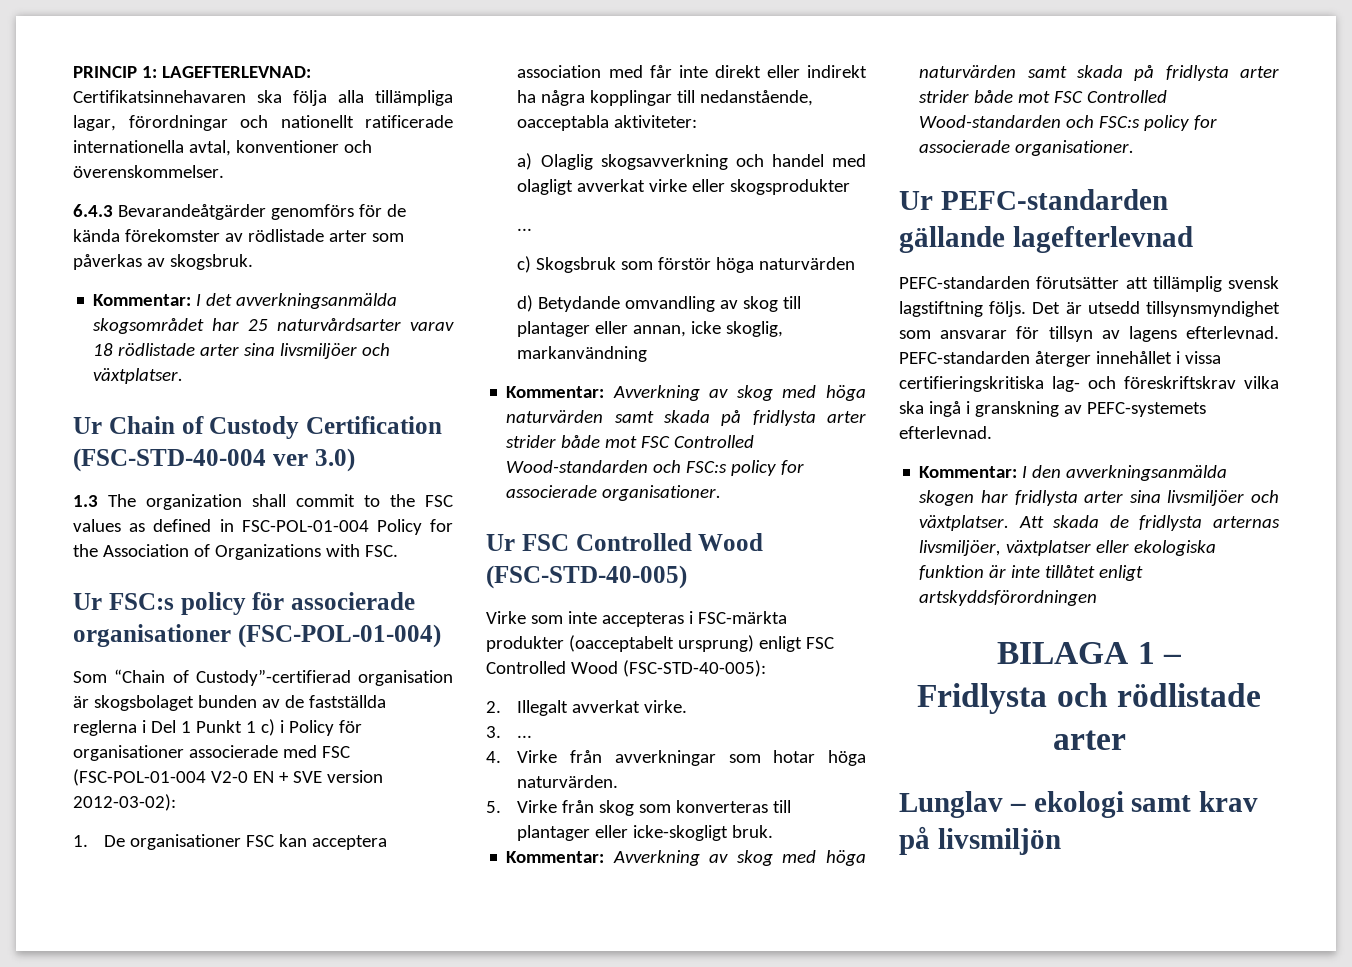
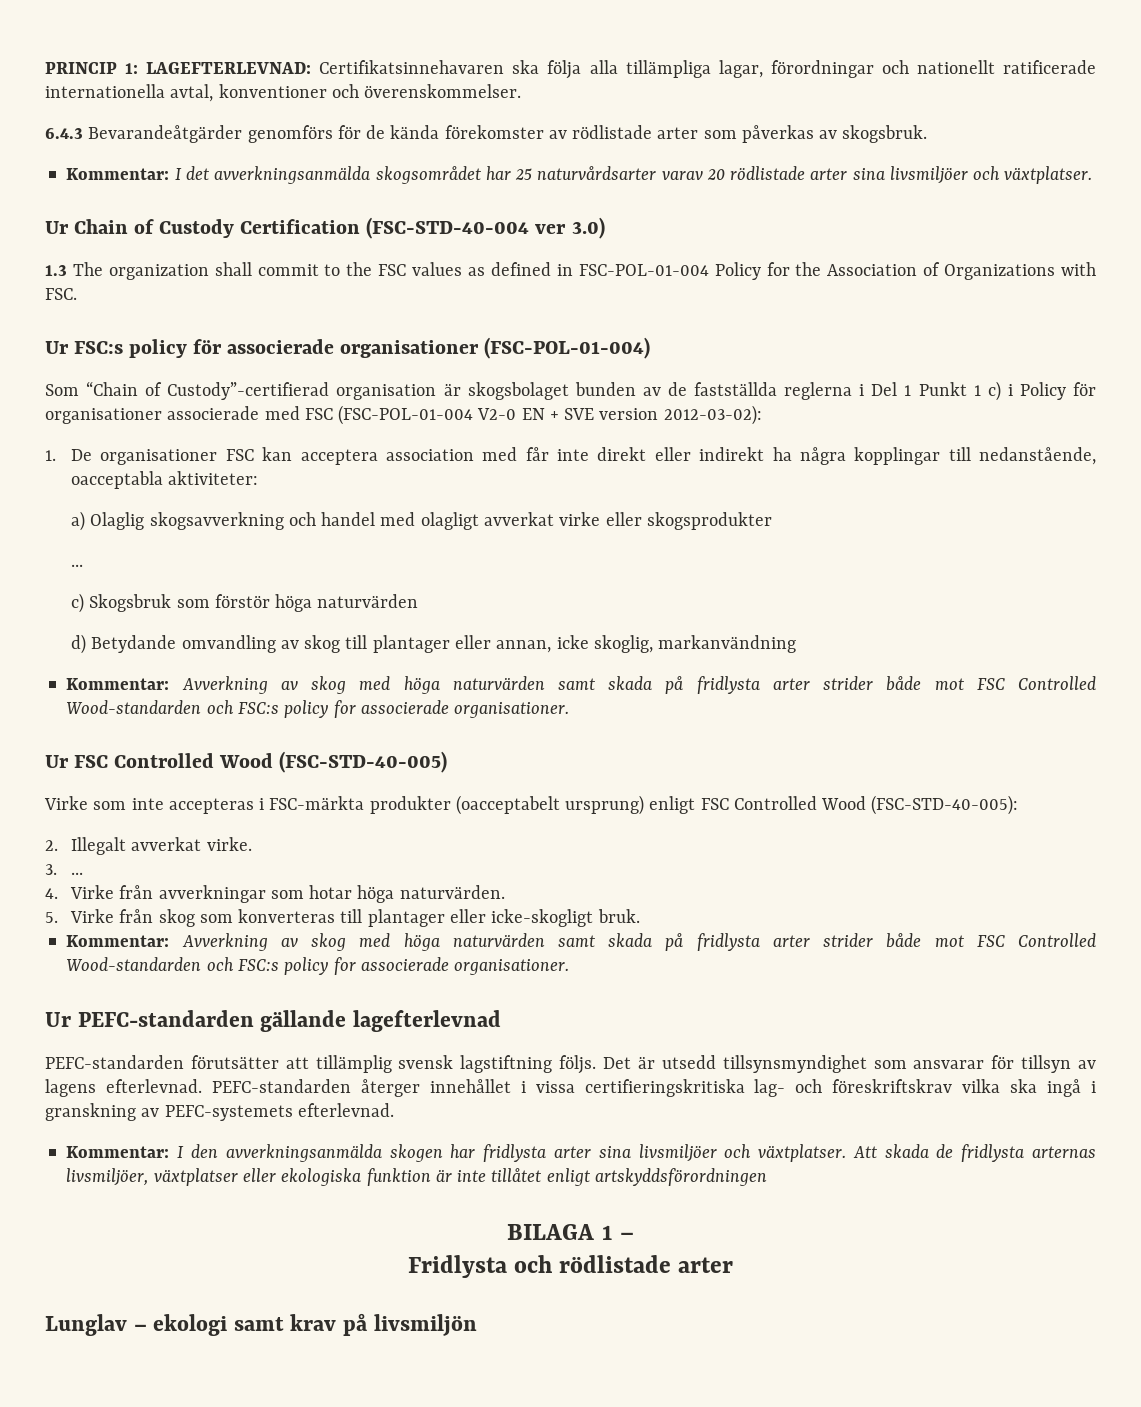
[93,343,114,356] 18 -> [706,169,725,180] 20

